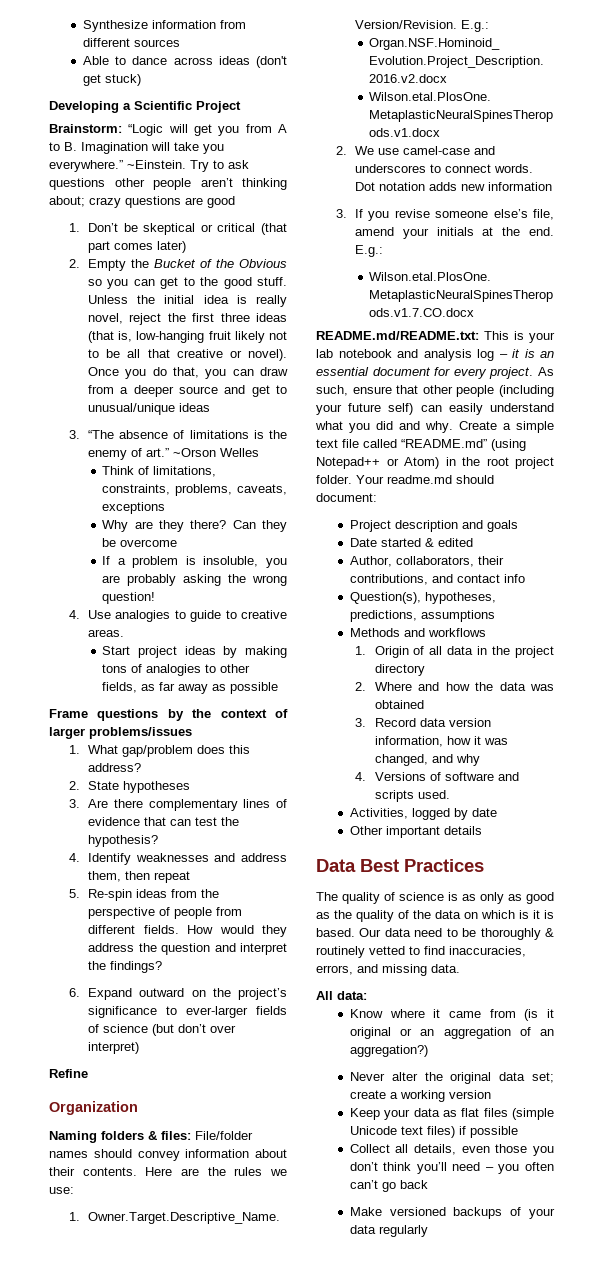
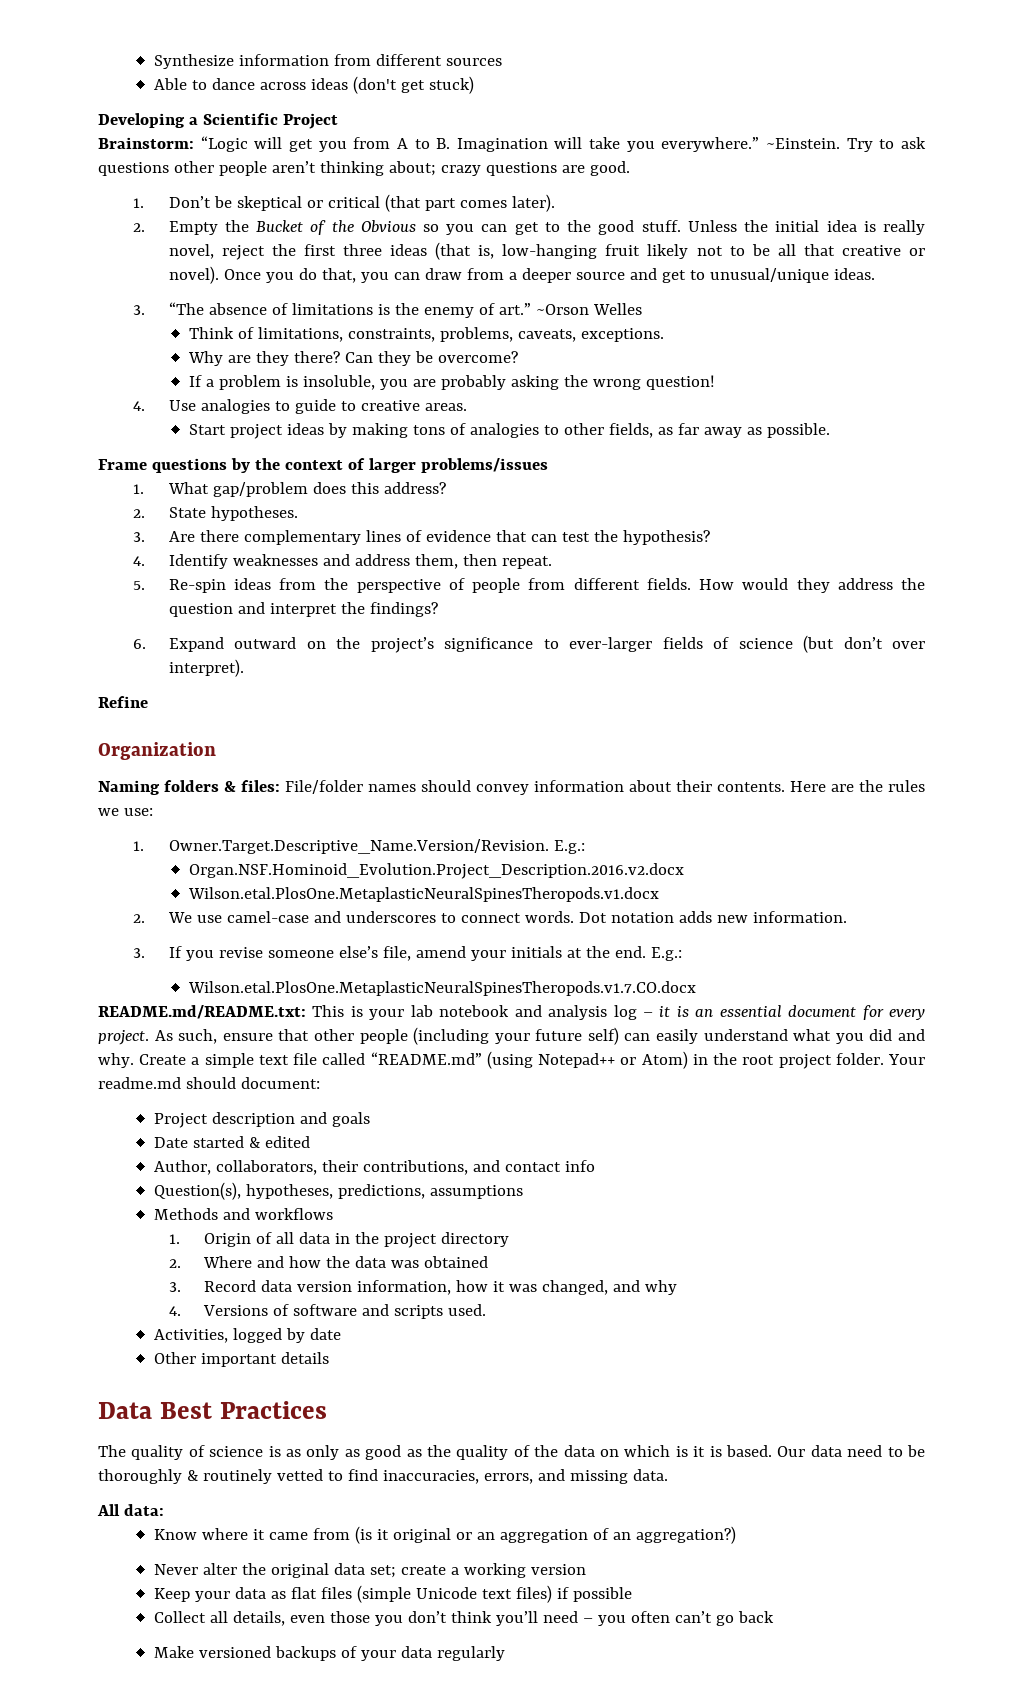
[207,196,235,208] good -> [589,161,630,176] good.
[157,241,187,253] later) -> [511,194,555,212] later).
[179,403,211,412] ideas -> [833,268,875,280] ideas.
[102,502,166,514] exceptions -> [580,328,664,342] exceptions.
[120,539,178,547] overcome -> [437,351,518,363] overcome?
[230,682,279,694] possible -> [766,423,830,438] possible.
[123,781,191,793] hypotheses -> [210,506,298,521] hypotheses.
[154,871,191,883] repeat -> [501,556,552,569] repeat.
[88,1042,140,1054] interpret) -> [168,659,244,677] interpret).
[488,182,553,191] information -> [752,911,847,923] information.

